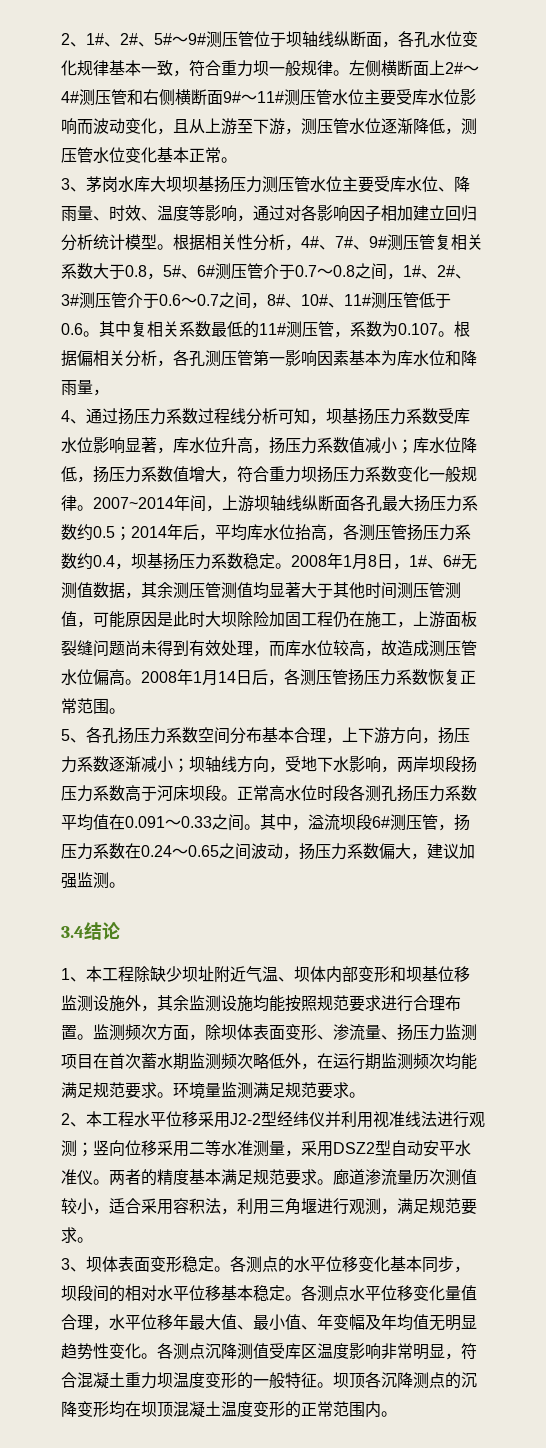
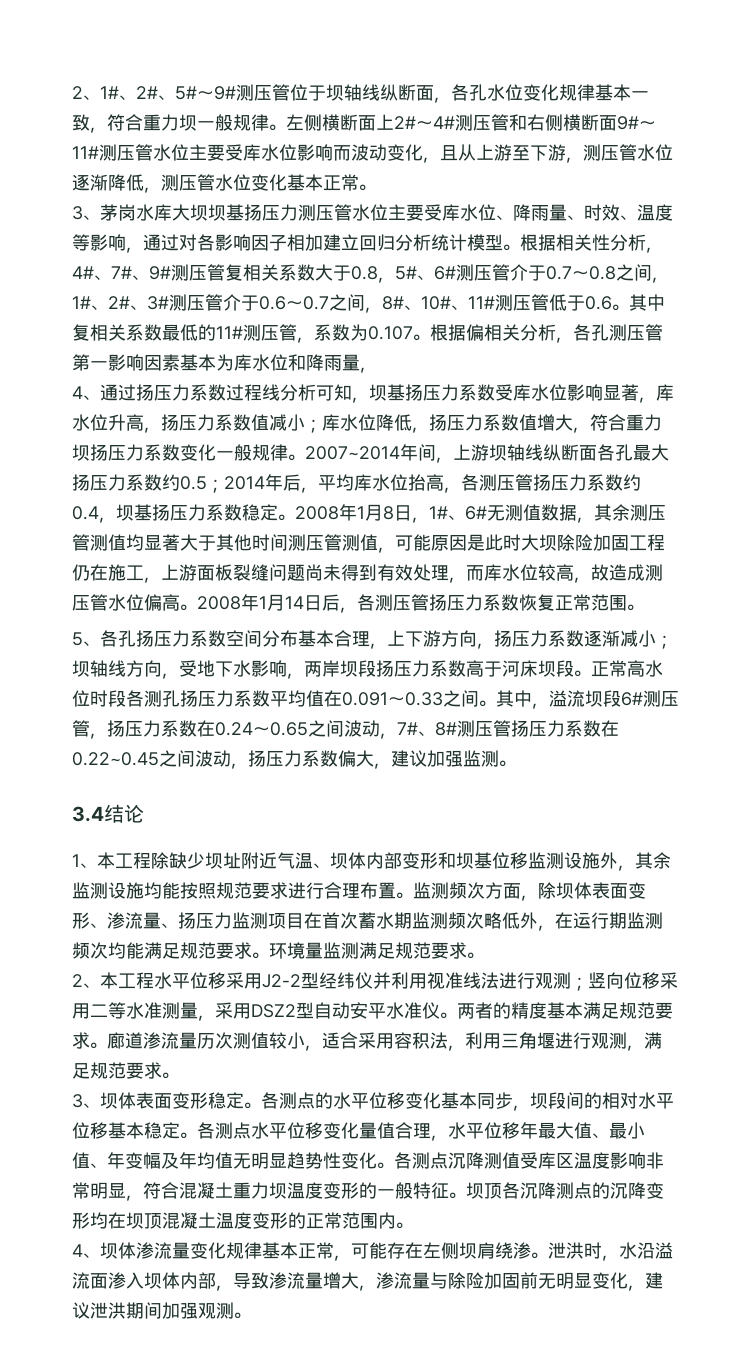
(299, 856) none -> [397,720,619,737] [72,750,248,769] 7#、8#测压管扬压力系数在0.22~0.45之间波动，
(397, 1414) none -> [72,1242,673,1261] [72,1272,663,1291] [72,1302,251,1319] // 4、坝体渗流量变化规律基本正常，可能存在左侧坝肩绕渗。泄洪时，水沿溢流面渗入坝体内部，导致渗流量增大，渗流量与除险加固前无明显变化，建议泄洪期间加强观测。

